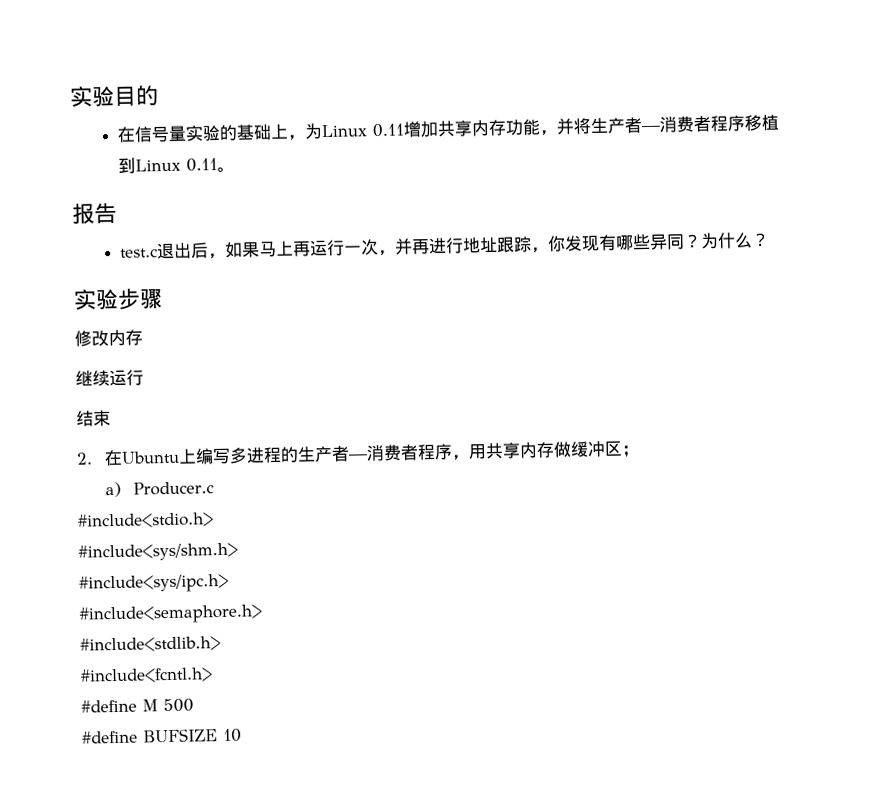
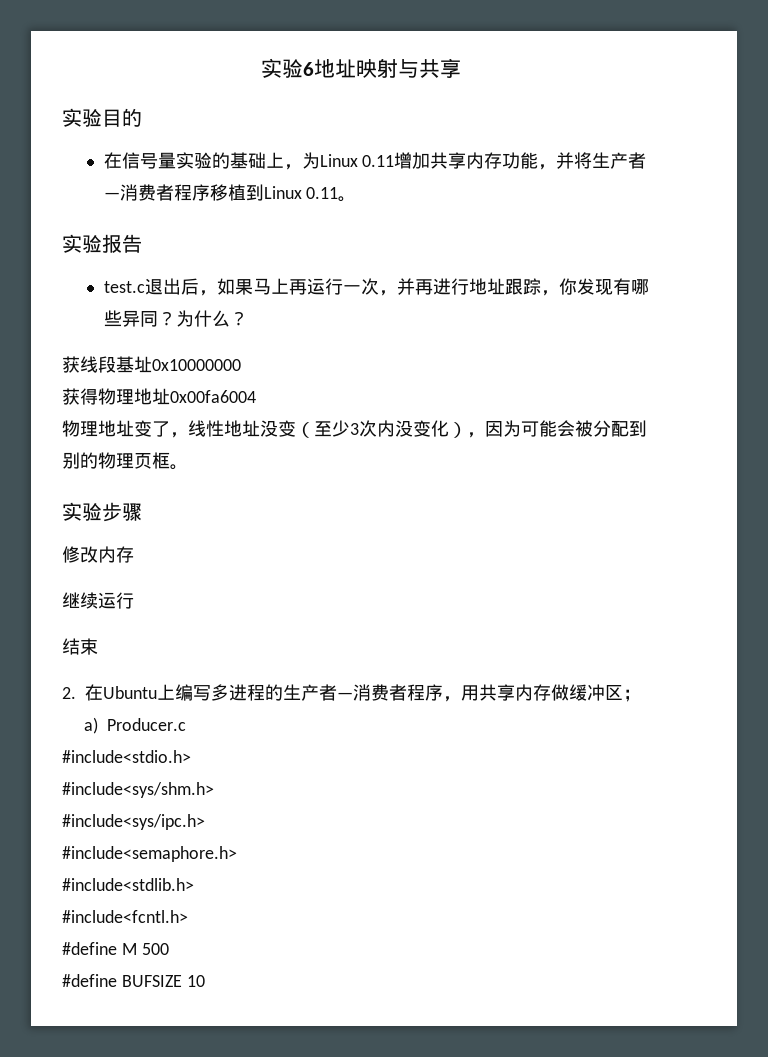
[70,85,115,107] 实验 -> [261,58,461,78] [62,108,102,127] 实验6地址映射与共享 // 实验
(235, 169) none -> [62,234,102,253] 实验
(770, 240) none -> [62,356,241,373] [62,388,256,405] [62,420,647,438] [62,452,188,470] // 获线段基址0x10000000 // 获得物理地址0x00fa6004 // 物理地址变了，线性地址没变（至少3次内没变化），因为可能会被分配到别的物理页框。

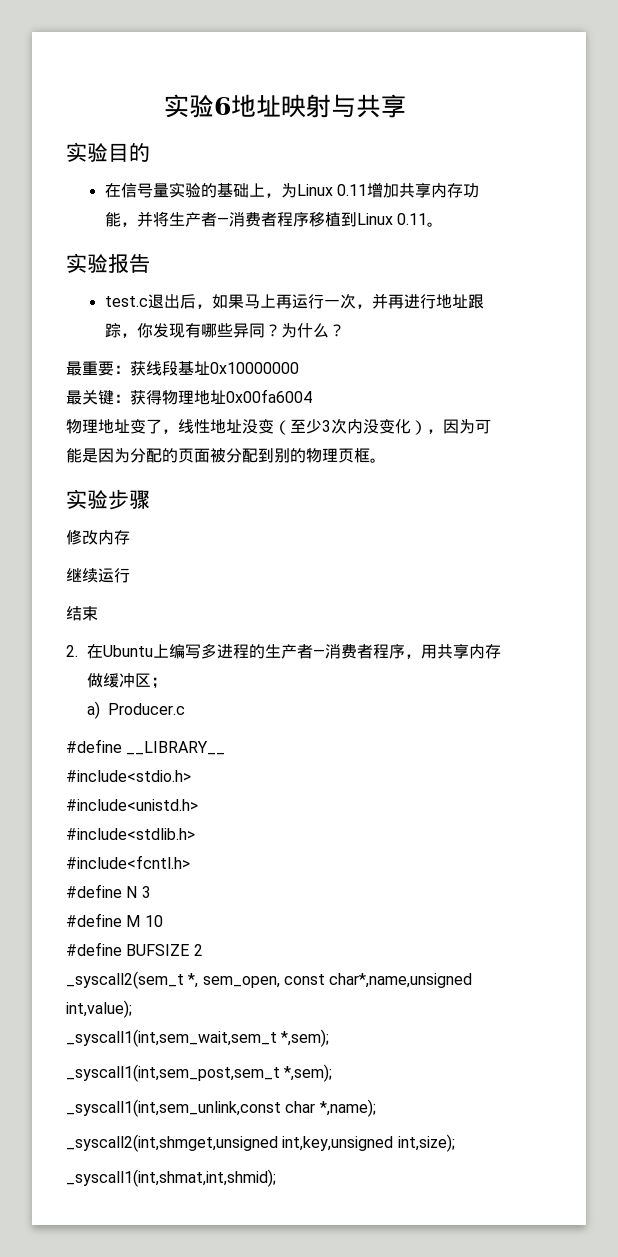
(248, 318) none -> [66,361,130,376] 最重要：
(241, 365) none -> [66,390,130,405] 最关键：
[557,420,575,437] 会 -> [82,448,210,463] 是因为分配的页面
(186, 724) none -> [66,739,226,755] // #define __LIBRARY__
[62,782,214,798] [62,814,205,830] [62,846,237,862] #include<sys/shm.h> // #include<sys/ipc.h> // #include<semaphore.h> -> [66,799,198,811] #include<unistd.h>
(188, 916) none -> [66,884,151,898] // #define N 3
[141,943,169,955] 500 -> [144,915,163,927] 10
[186,975,205,987] 10 -> [193,944,203,956] [66,971,473,989] [66,1000,132,1018] [66,1029,330,1047] [66,1064,333,1082] [66,1099,376,1117] [66,1134,455,1152] [66,1169,276,1187] 2 // _syscall2(sem_t *, sem_open, const char*,name,unsigned int,value); // _syscall1(int,sem_wait,sem_t *,sem); // _syscall1(int,sem_post,sem_t *,sem); // _syscall1(int,sem_unlink,const char *,name); // _syscall2(int,shmget,unsigned int,key,unsigned int,size); // _syscall1(int,shmat,int,shmid);

